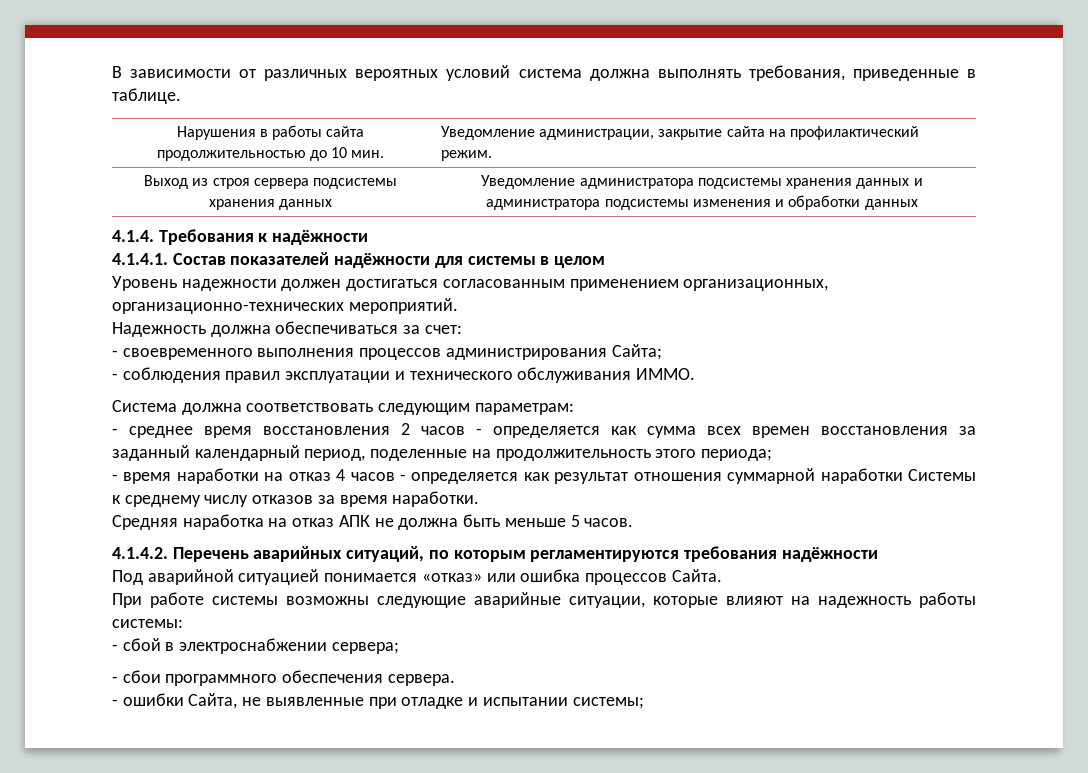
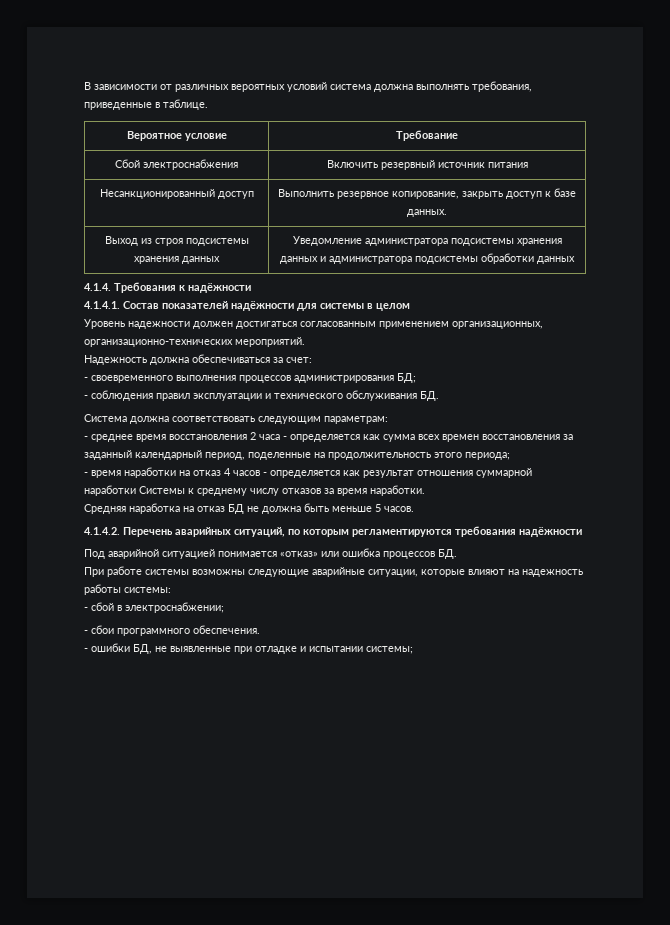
[176,125,365,140] [156,147,385,161] [440,126,920,140] [440,150,492,161] Нарушения в работы сайта продолжительностью до 10 мин. | Уведомление администрации, закрытие сайта на профилактический режим. -> [126,131,227,141] [396,130,458,141] [115,159,238,170] [326,160,528,170] [99,189,254,199] [278,188,576,199] [407,209,447,217] Вероятное условие | Требование // Сбой электроснабжения | Включить резервный источник питания // Несанкционированный доступ | Выполнить резервное копирование, закрыть доступ к базе данных.
[253,178,309,189] сервера -> (183, 242) none
[692,199,785,207] изменения и -> (478, 260) none
[611,344,662,360] Сайта; -> [397,373,416,383] БД;
[636,368,696,380] ИММО. -> [420,391,439,401] БД.
[421,426,465,435] часов -> [259,434,280,440] часа
[338,515,370,527] АПК -> [228,504,244,514] БД
[671,569,722,582] Сайта. -> [438,549,457,559] БД.
[179,638,399,654] электроснабжении сервера; -> [125,602,224,613] электроснабжении;
[282,670,455,686] обеспечения сервера. -> [193,625,260,634] обеспечения.
[188,693,238,709] Сайта, -> [133,644,152,654] БД,

